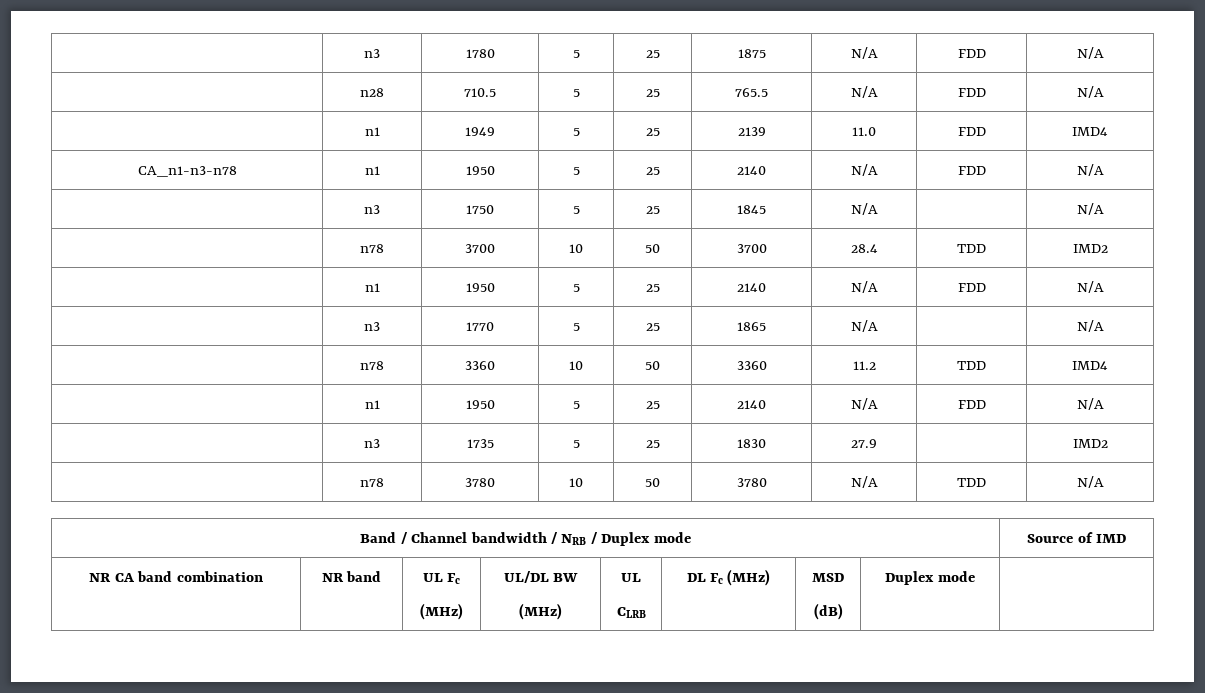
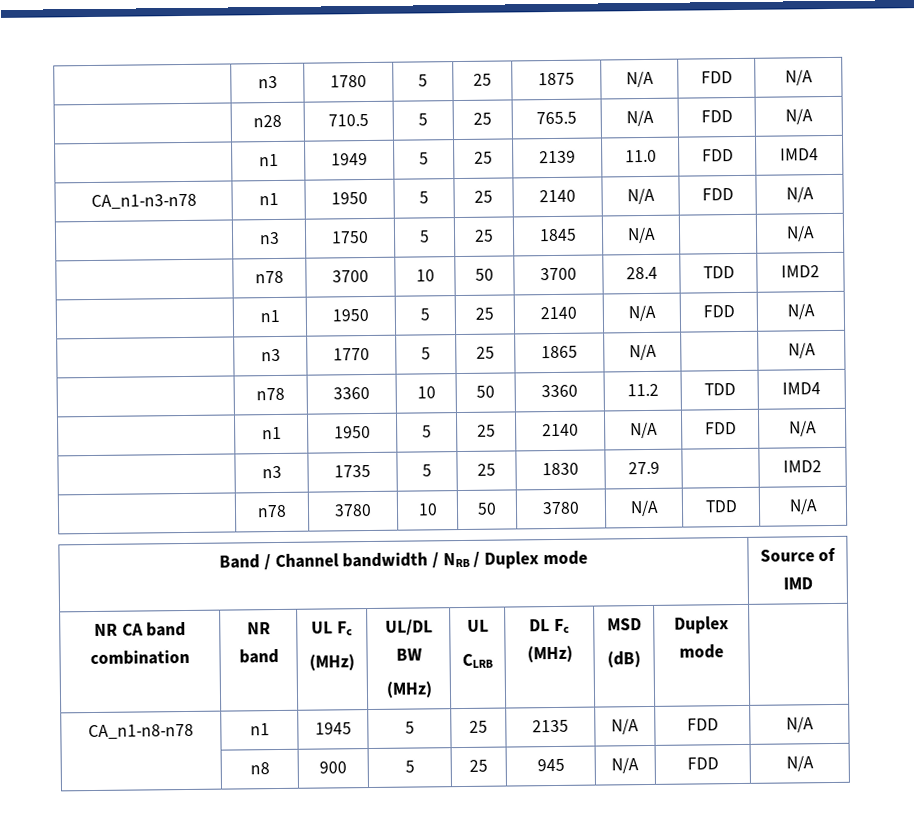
(975, 576) none -> [88,723,194,740] [249,723,270,736] [314,722,352,735] [404,721,415,734] [469,720,488,733] [532,719,569,733] [611,718,640,735] [686,718,719,731] [785,716,814,733] [249,762,270,775] [319,761,347,774] [404,760,415,773] [469,759,488,772] [536,758,565,772] [611,757,640,774] [686,757,719,770] [785,755,814,772] // CA_n1-n8-n78 | n1 | 1945 | 5 | 25 | 2135 | N/A | FDD | N/A // | n8 | 900 | 5 | 25 | 945 | N/A | FDD | N/A

